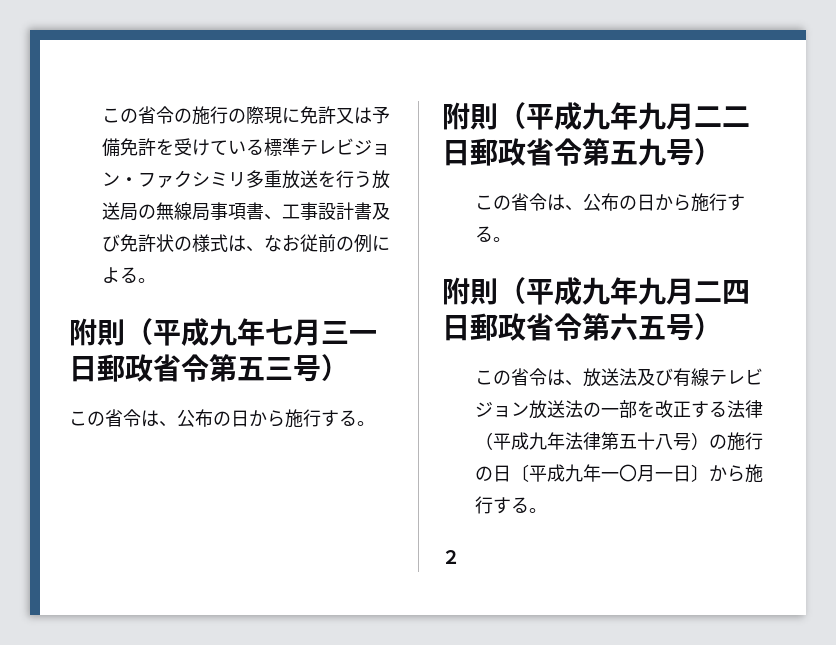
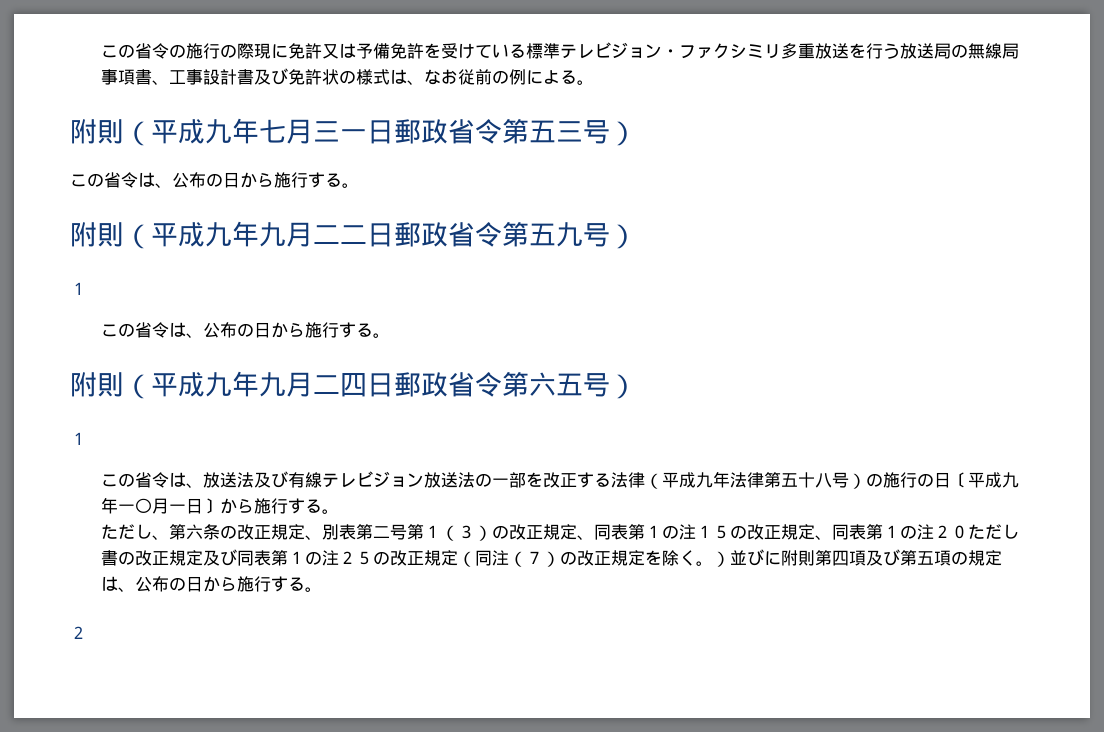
(722, 151) none -> [70,282,87,295] // １
(722, 326) none -> [70,432,87,445] // １
(547, 510) none -> [101,524,1020,541] [101,549,1003,567] [101,576,323,592] // ただし、第六条の改正規定、別表第二号第１（３）の改正規定、同表第１の注１５の改正規定、同表第１の注２０ただし書の改正規定及び同表第１の注２５の改正規定（同注（７）の改正規定を除く。）並びに附則第四項及び第五項の規定は、公布の日から施行する。

